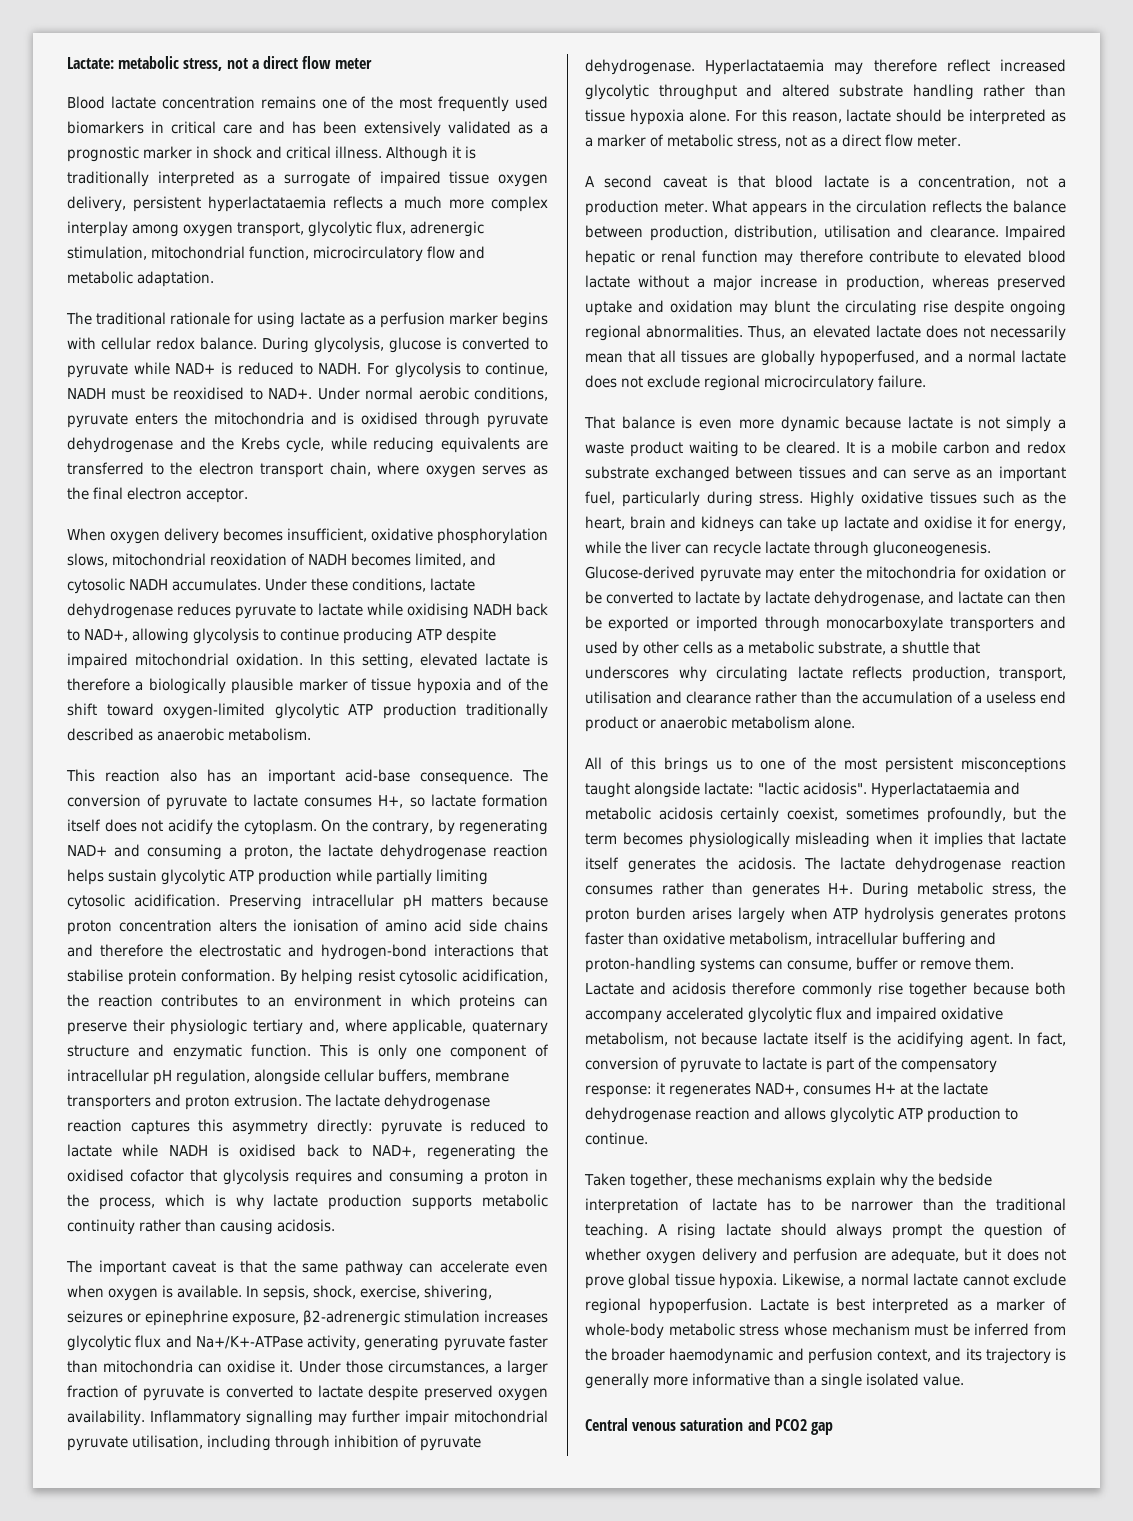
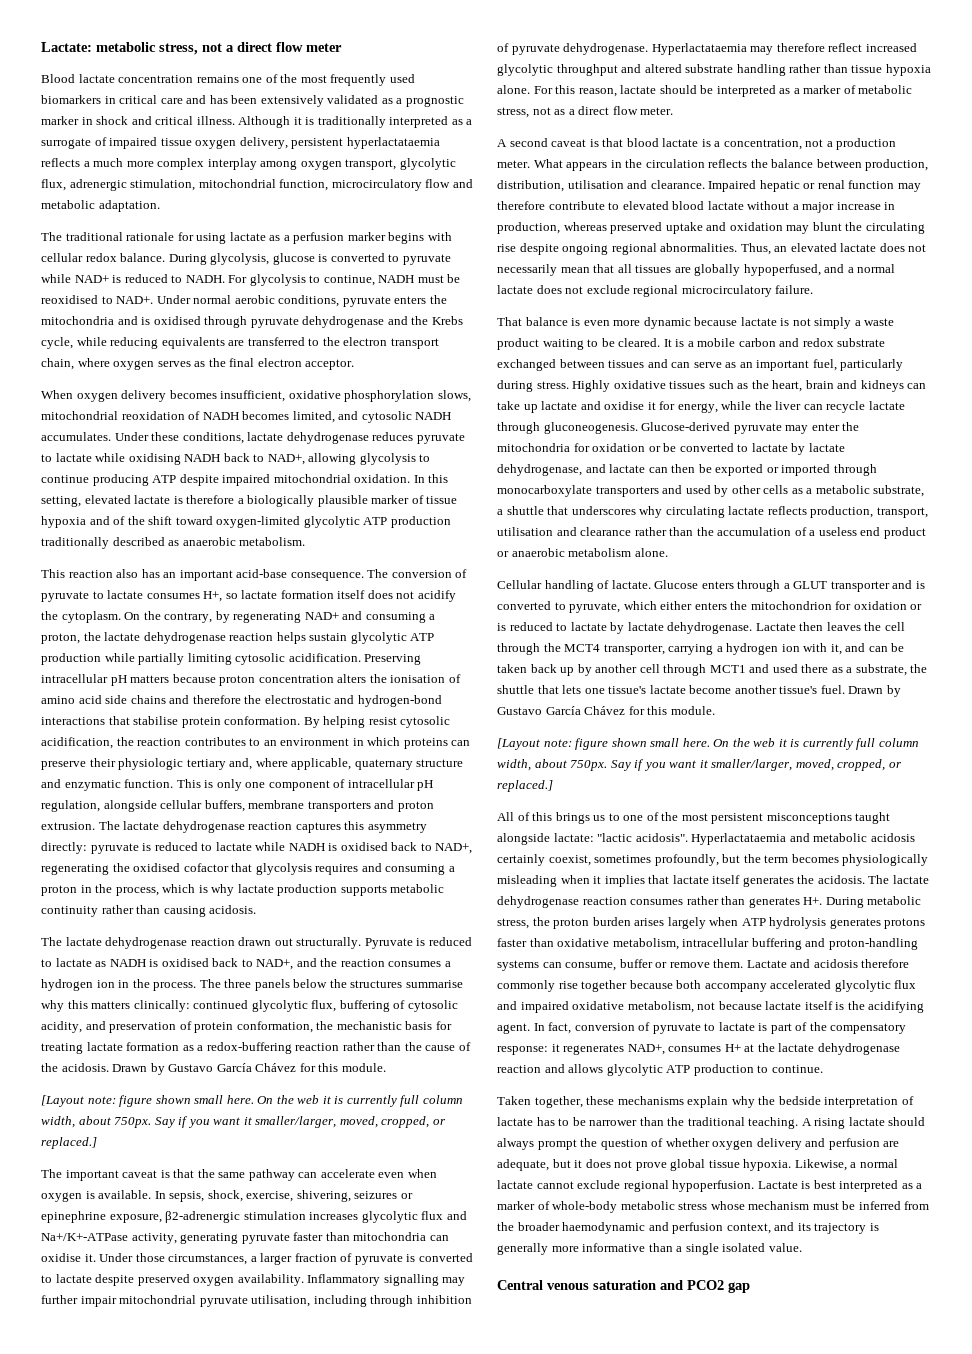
(335, 1225) none -> [41,937,472,949] [41,958,451,970] [41,979,463,991] [41,1000,458,1012] [41,1021,452,1033] [41,1042,471,1054] [41,1063,386,1075] [41,1095,463,1107] [41,1116,446,1128] [41,1137,97,1149] // The lactate dehydrogenase reaction drawn out structurally. Pyruvate is reduced to lactate as NADH is oxidised back to NAD+, and the reaction consumes a hydrogen ion in the process. The three panels below the structures summarise why this matters clinically: continued glycolytic flux, buffering of cytosolic acidity, and preservation of protein conformation, the mechanistic basis for treating lactate formation as a redox-buffering reaction rather than the cause of the acidosis. Drawn by Gustavo García Chávez for this module. // [Layout note: figure shown small here. On the web it is currently full column width, about 750px. Say if you want it smaller/larger, moved, cropped, or replaced.]
(855, 722) none -> [497,580,925,592] [497,601,923,613] [497,622,905,634] [497,643,905,655] [497,664,928,676] [497,685,901,697] [497,706,715,715] [497,738,919,750] [497,759,902,771] [497,780,553,792] // Cellular handling of lactate. Glucose enters through a GLUT transporter and is converted to pyruvate, which either enters the mitochondrion for oxidation or is reduced to lactate by lactate dehydrogenase. Lactate then leaves the cell through the MCT4 transporter, carrying a hydrogen ion with it, and can be taken back up by another cell through MCT1 and used there as a substrate, the shuttle that lets one tissue's lactate become another tissue's fuel. Drawn by Gustavo García Chávez for this module. // [Layout note: figure shown small here. On the web it is currently full column width, about 750px. Say if you want it smaller/larger, moved, cropped, or replaced.]

